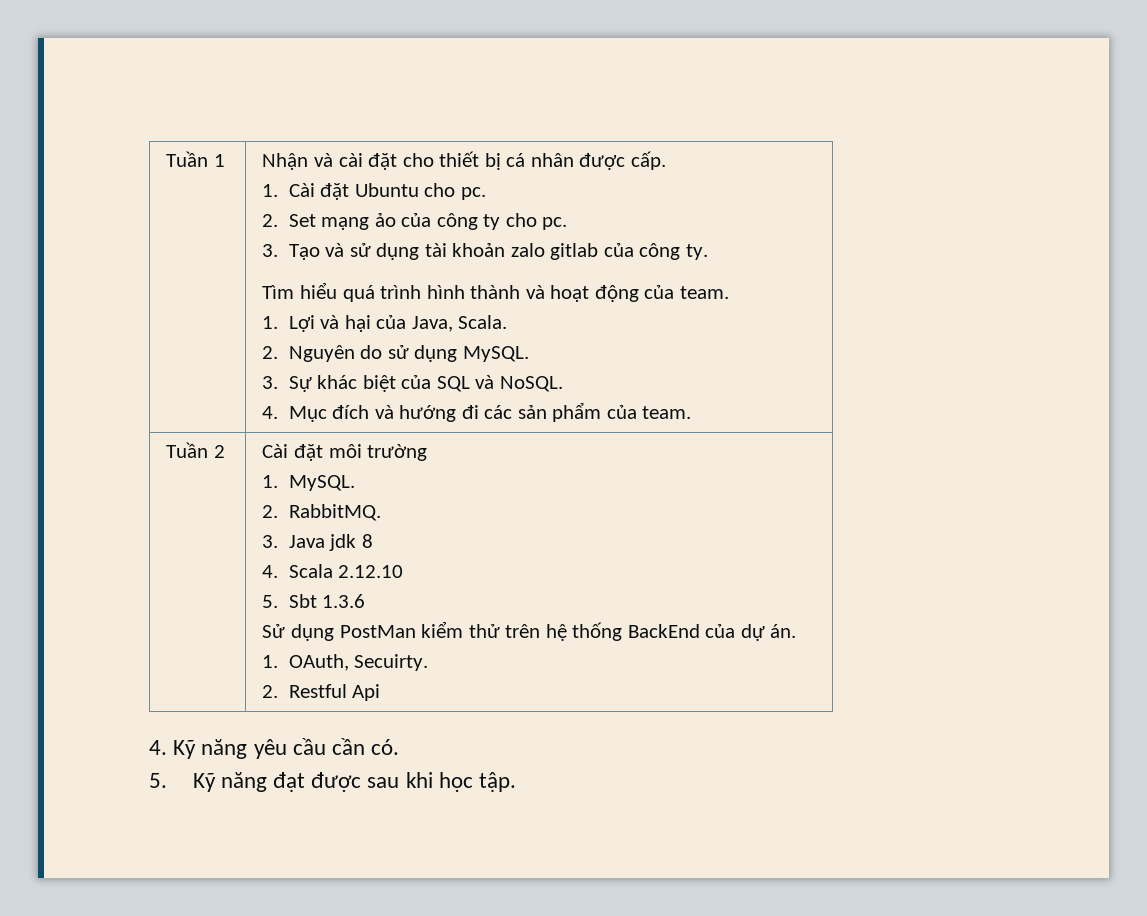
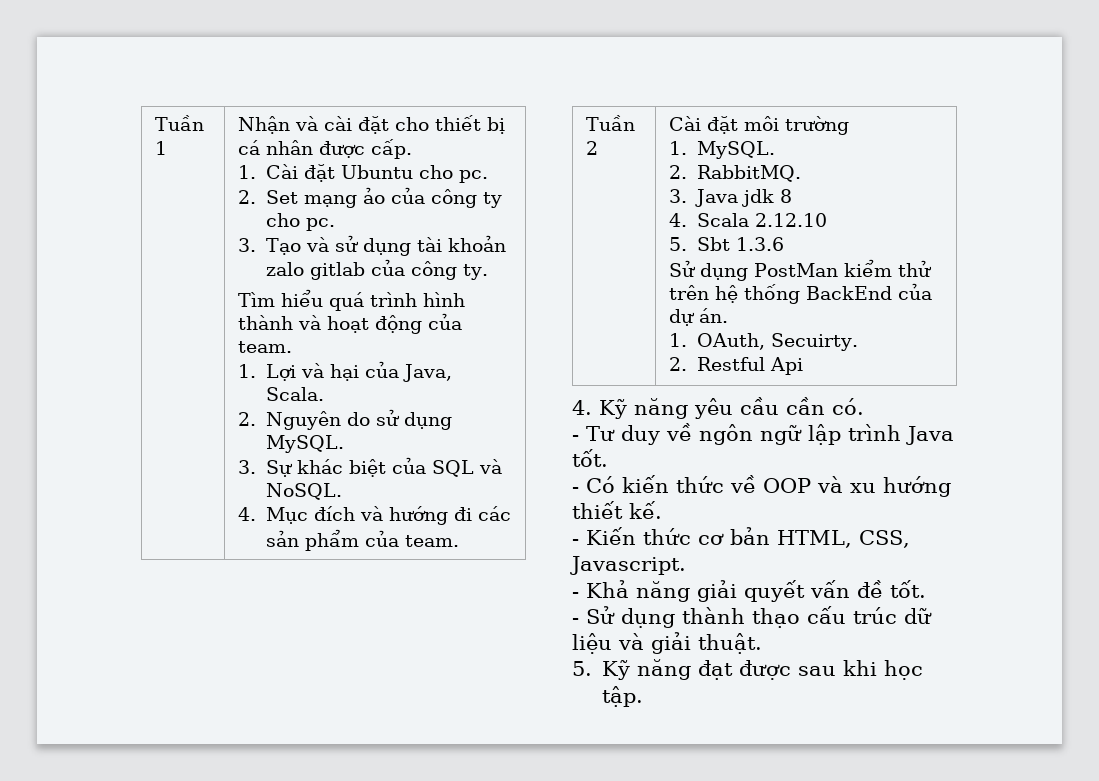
(400, 747) none -> [572,423,954,445] [572,449,608,467] [572,475,951,497] [572,501,662,519] [572,527,910,548] [570,556,686,575] [572,580,926,602] [572,606,932,628] [572,632,762,654] // - Tư duy về ngôn ngữ lập trình Java tốt. // - Có kiến thức về OOP và xu hướng thiết kế. // - Kiến thức cơ bản HTML, CSS, Javascript. // - Khả năng giải quyết vấn đề tốt. // - Sử dụng thành thạo cấu trúc dữ liệu và giải thuật.

